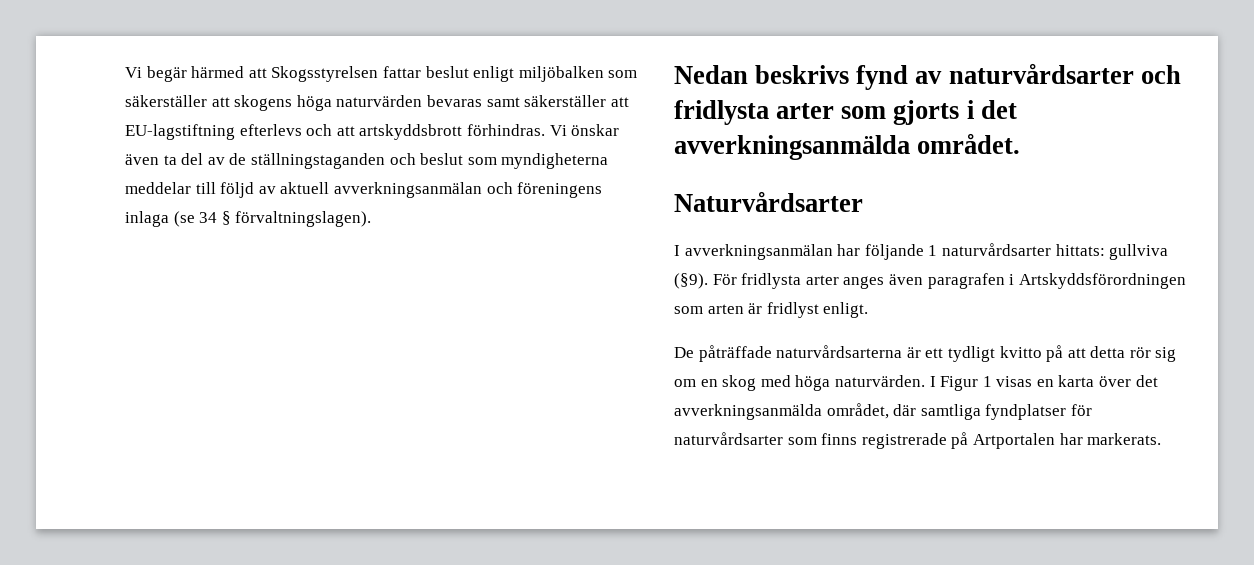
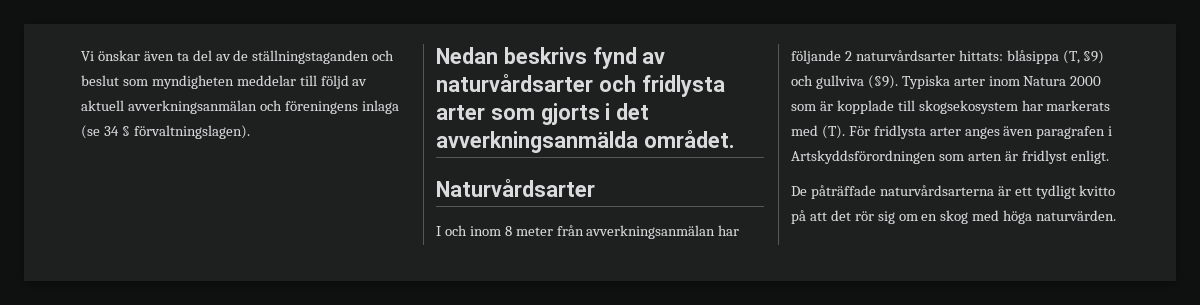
[125,66,638,82] [125,95,629,111] [125,124,567,140] Vi begär härmed att Skogsstyrelsen fattar beslut enligt miljöbalken som säkerställer att skogens höga naturvärden bevaras samt säkerställer att EU-lagstiftning efterlevs och att artskyddsbrott förhindras. Vi -> [81,51,94,61] Vi
[501,153,609,169] myndigheterna -> [151,75,234,89] myndigheten
(680, 250) none -> [444,225,584,236] och inom 8 meter från
[928,245,938,256] 1 -> [844,51,852,61] 2
[1109,244,1169,260] [674,273,708,289] gullviva (§9). -> [1006,50,1105,64] [791,75,1102,89] [791,100,1111,114] [791,125,845,139] blåsippa (T, §9) och gullviva (§9). Typiska arter inom Natura 2000 som är kopplade till skogsekosystem har markerats med (T).
[1090,346,1126,358] detta -> [830,210,851,221] det
[929,375,1158,391] [674,403,1092,420] [674,432,1162,449] I Figur 1 visas en karta över det avverkningsanmälda området, där samtliga fyndplatser för naturvårdsarter som finns registrerade på Artportalen har markerats. -> (1117, 215) none

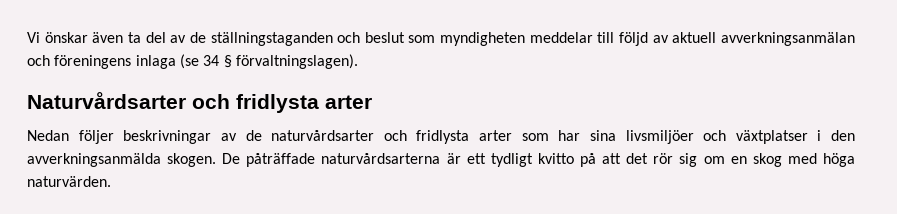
[436,47,666,69] Nedan beskrivs fynd av -> [27,92,372,113] [27,130,262,144] Naturvårdsarter och fridlysta arter // Nedan följer beskrivningar av de
[540,103,650,125] [436,130,735,153] [436,179,595,197] [436,225,740,239] [791,50,1105,64] [791,75,1102,89] [791,100,1111,114] [791,125,1113,139] [791,150,1109,164] gjorts i det avverkningsanmälda området. // Naturvårdsarter // I och inom 8 meter från avverkningsanmälan har följande 2 naturvårdsarter hittats: blåsippa (T, §9) och gullviva (§9). Typiska arter inom Natura 2000 som är kopplade till skogsekosystem har markerats med (T). För fridlysta arter anges även paragrafen i Artskyddsförordningen som arten är fridlyst enligt. // -> [558,130,855,144] [27,153,217,167] har sina livsmiljöer och växtplatser i den avverkningsanmälda skogen.

